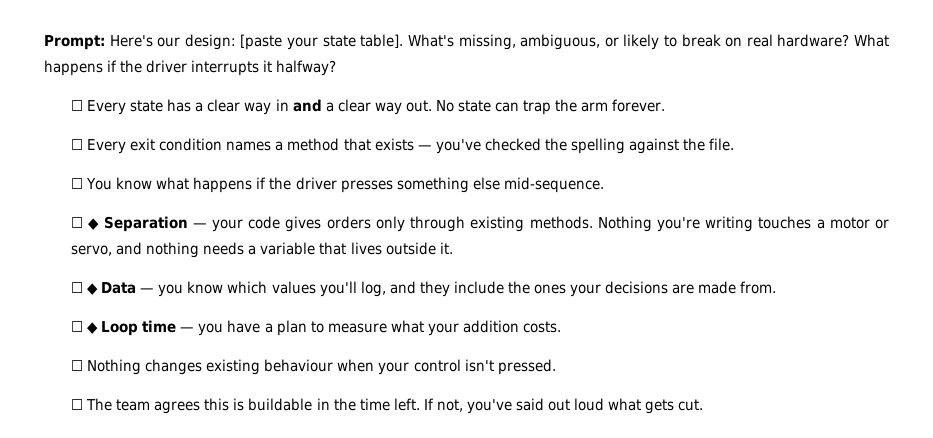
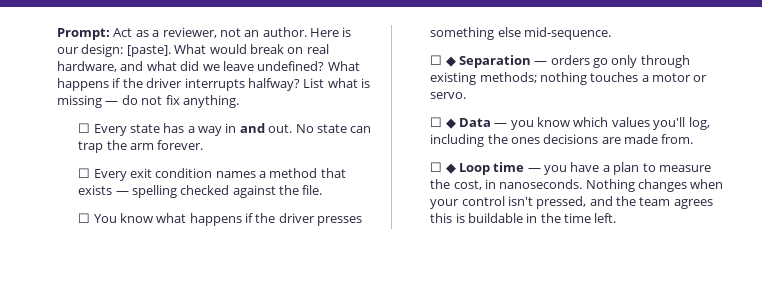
[109,34,850,50] Here's our design: [paste your state table]. What's missing, ambiguous, or likely to break on real hardware? -> [113,27,352,38] [57,44,329,57] [57,61,325,72] Act as a reviewer, not an author. Here is our design: [paste]. What would break on real hardware, and what did we leave undefined?
[263,60,273,72] it -> (245, 84) none
(337, 68) none -> [303,78,370,88] [57,95,239,108] List what is missing — do not fix anything.
[207,99,241,112] clear -> (195, 129) none
[325,99,402,115] a clear way -> (265, 128) none
[435,138,625,154] you've checked the spelling -> [131,185,230,198] spelling checked
[212,216,890,232] [71,242,453,258] your code gives orders only through existing methods. Nothing you're writing touches a motor or servo, and nothing needs a variable that lives outside it. -> [550,55,690,68] [430,72,708,85] [430,92,467,99] orders go only through existing methods; nothing touches a motor or servo.
[389,281,504,297] and they include -> [430,134,485,147] including
[569,284,601,297] your -> (540, 140) none
[390,320,561,336] [71,359,334,375] what your addition costs. // ☐ Nothing changes existing behaviour -> [430,179,688,192] the cost, in nanoseconds. Nothing changes
[497,359,556,375] [71,398,113,411] pressed. // ☐ The -> [536,196,637,209] pressed, and the
[423,398,704,414] If not, you've said out loud what gets cut. -> (617, 218) none

